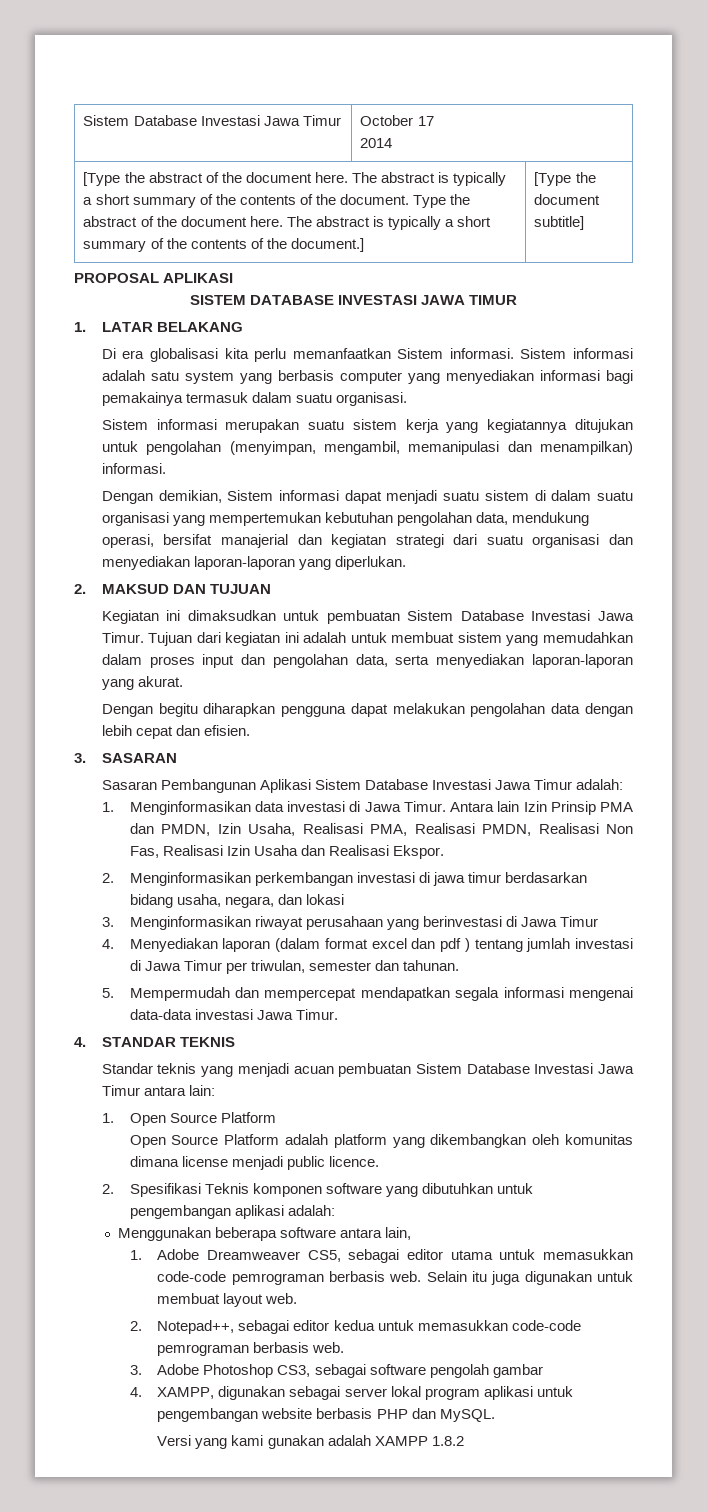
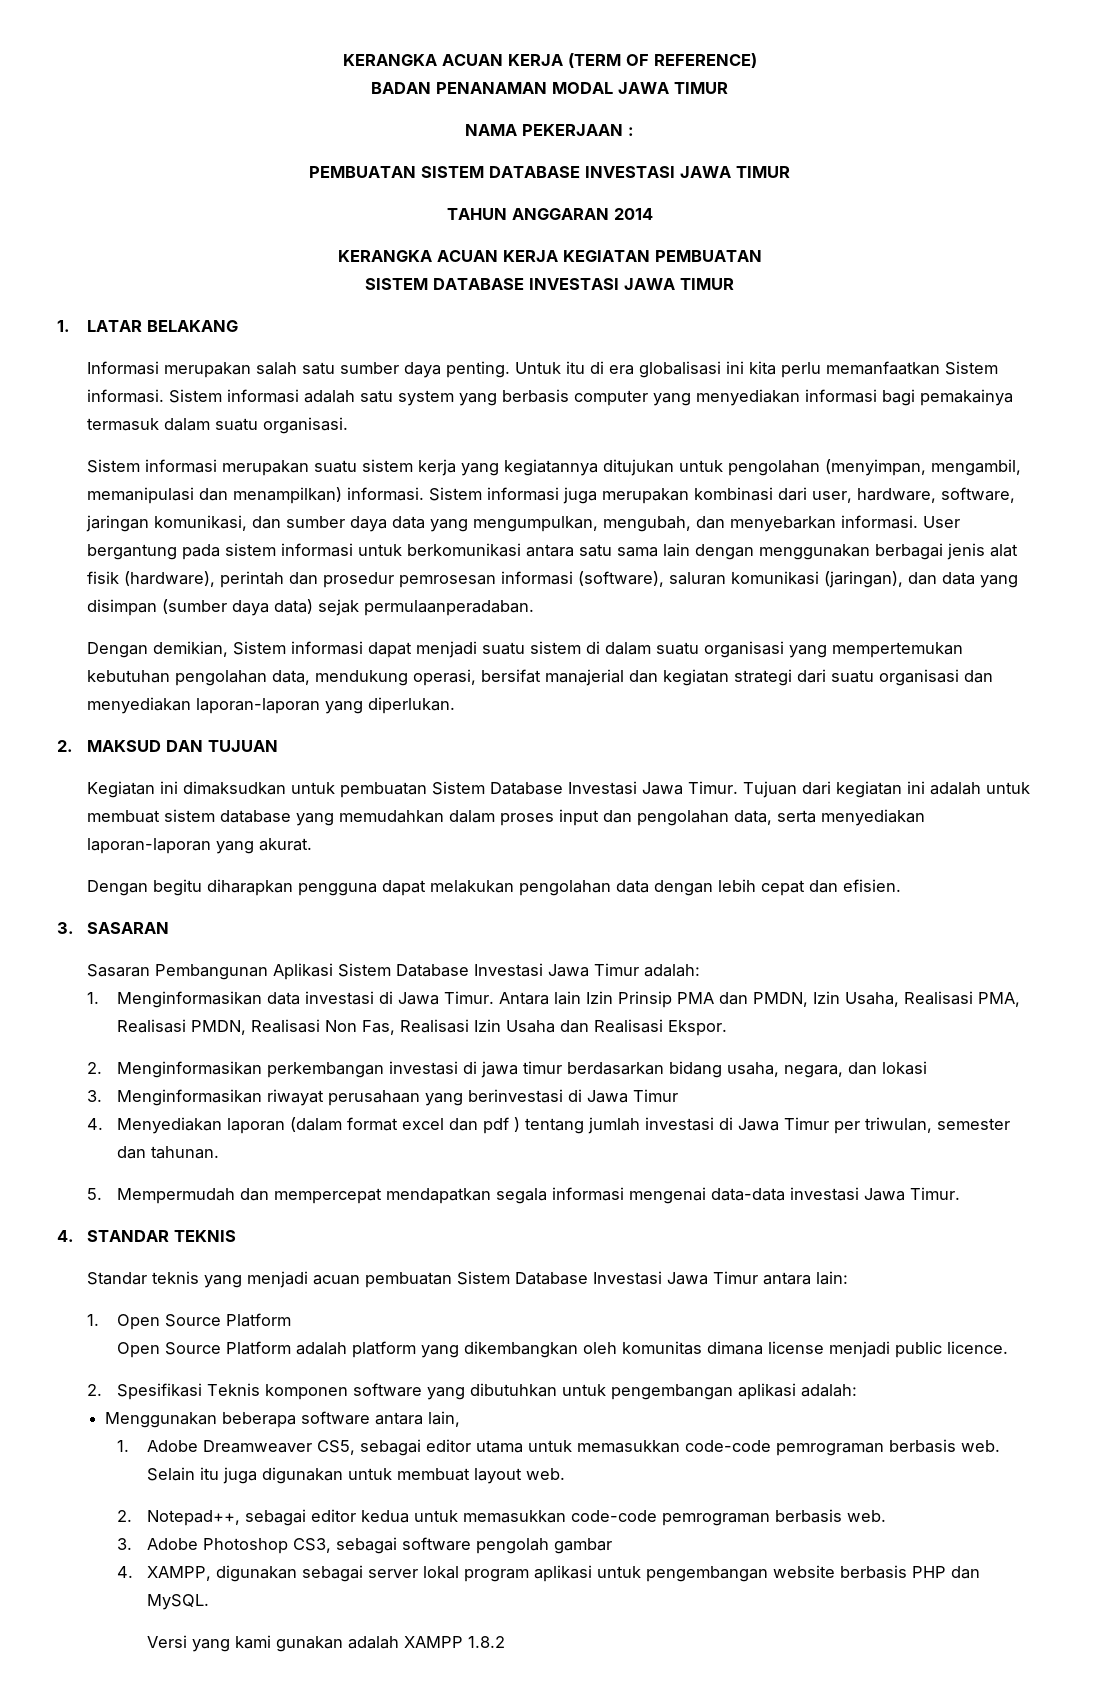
[83,115,341,126] [360,115,434,126] [360,138,393,148] [83,172,506,186] [83,194,470,208] [83,216,491,230] [83,238,364,252] [534,172,596,186] [534,194,601,205] [534,216,585,230] [74,273,234,283] Sistem Database Investasi Jawa Timur | October 17 // 2014 // [Type the abstract of the document here. The abstract is typically a short summary of the contents of the document. Type the abstract of the document here. The abstract is typically a short summary of the contents of the document.] | [Type the document subtitle] // PROPOSAL APLIKASI -> [342,53,757,68] [371,82,728,94] [465,124,634,136] [309,166,790,178] [446,208,653,220] [337,250,762,262] KERANGKA ACUAN KERJA (TERM OF REFERENCE) // BADAN PENANAMAN MODAL JAWA TIMUR // NAMA PEKERJAAN : // PEMBUATAN SISTEM DATABASE INVESTASI JAWA TIMUR // TAHUN ANGGARAN 2014 // KERANGKA ACUAN KERJA KEGIATAN PEMBUATAN
[101,348,116,359] Di -> [86,361,604,378] Informasi merupakan salah satu sumber daya penting. Untuk itu di
(218, 355) none -> [725,361,744,374] ini
(166, 468) none -> [428,487,1015,504] [85,515,960,532] [86,543,1018,560] [86,571,1018,588] [86,599,534,616] Sistem informasi juga merupakan kombinasi dari user, hardware, software, jaringan komunikasi, dan sumber daya data yang mengumpulkan, mengubah, dan menyebarkan informasi. User bergantung pada sistem informasi untuk berkomunikasi antara satu sama lain dengan menggunakan berbagai jenis alat fisik (hardware), perintah dan prosedur pemrosesan informasi (software), saluran komunikasi (jaringan), dan data yang disimpan (sumber daya data) sejak permulaanperadaban.
(502, 637) none -> [219,810,291,823] database

